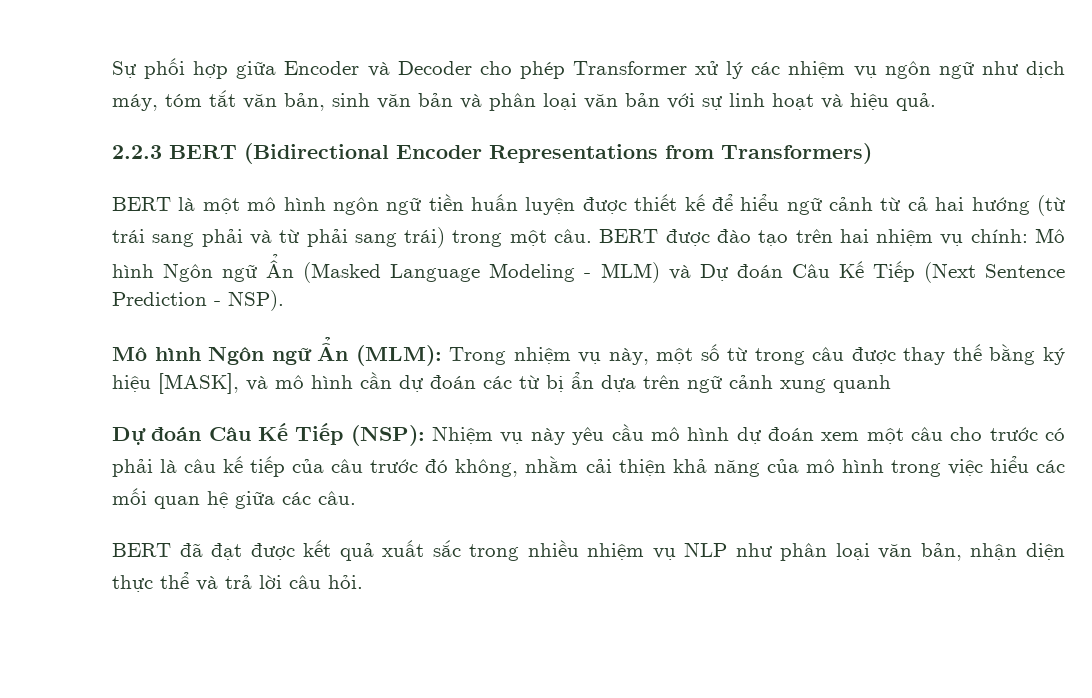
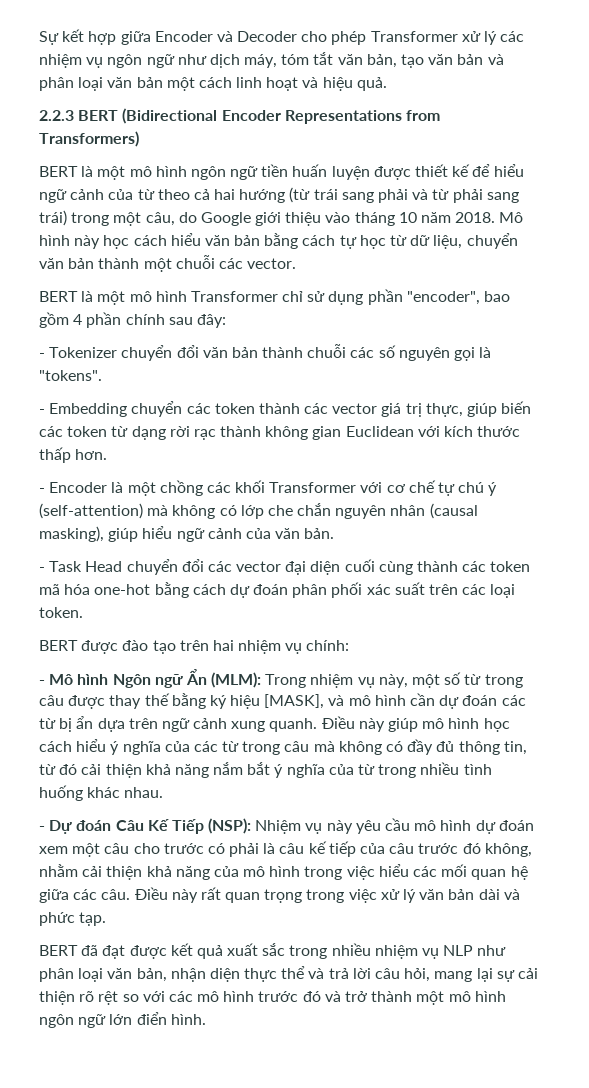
[144,58,186,79] phối -> [62,29,85,42] kết
[332,93,370,107] sinh -> [401,54,425,68] tạo
[667,93,723,110] với sự -> [166,77,232,91] một cách
[880,197,902,211] từ -> [108,189,190,200] của từ theo
[554,229,593,243] câu. -> [145,212,524,226] [39,233,518,249] [39,255,297,272] [39,289,511,305] [39,312,226,328] [39,344,492,361] [39,370,102,381] [39,401,532,417] [39,426,521,440] [39,447,108,463] [39,480,498,496] [39,503,478,519] [39,526,335,542] [39,559,531,575] [39,582,516,598] [39,607,83,618] câu, do Google giới thiệu vào tháng 10 năm 2018. Mô hình này học cách hiểu văn bản bằng cách tự học từ dữ liệu, chuyển văn bản thành một chuỗi các vector. // BERT là một mô hình Transformer chỉ sử dụng phần "encoder", bao gồm 4 phần chính sau đây: // - Tokenizer chuyển đổi văn bản thành chuỗi các số nguyên gọi là "tokens". // - Embedding chuyển các token thành các vector giá trị thực, giúp biến các token từ dạng rời rạc thành không gian Euclidean với kích thước thấp hơn. // - Encoder là một chồng các khối Transformer với cơ chế tự chú ý (self-attention) mà không có lớp che chắn nguyên nhân (causal masking), giúp hiểu ngữ cảnh của văn bản. // - Task Head chuyển đổi các vector đại diện cuối cùng thành các token mã hóa one-hot bằng cách dự đoán phân phối xác suất trên các loại token. //
[1034,228,1065,243] [112,254,1065,283] [112,290,284,311] Mô hình Ngôn ngữ Ẩn (Masked Language Modeling - MLM) và Dự đoán Câu Kế Tiếp (Next Sentence Prediction - NSP). // -> [39,680,45,685] // -
[833,375,891,393] quanh // -> [269,716,510,732] [39,739,527,755] [39,762,492,778] [39,785,164,801] [39,826,45,831] quanh. Điều này giúp mô hình học cách hiểu ý nghĩa của các từ trong câu mà không có đầy đủ thông tin, từ đó cải thiện khả năng nắm bắt ý nghĩa của từ trong nhiều tình huống khác nhau. // -
(356, 498) none -> [134,887,520,903] [39,912,107,926] Điều này rất quan trọng trong việc xử lý văn bản dài và phức tạp.
[328,575,363,589] hỏi. -> [404,968,538,982] [39,991,506,1005] [39,1012,206,1028] hỏi, mang lại sự cải thiện rõ rệt so với các mô hình trước đó và trở thành một mô hình ngôn ngữ lớn điển hình.

